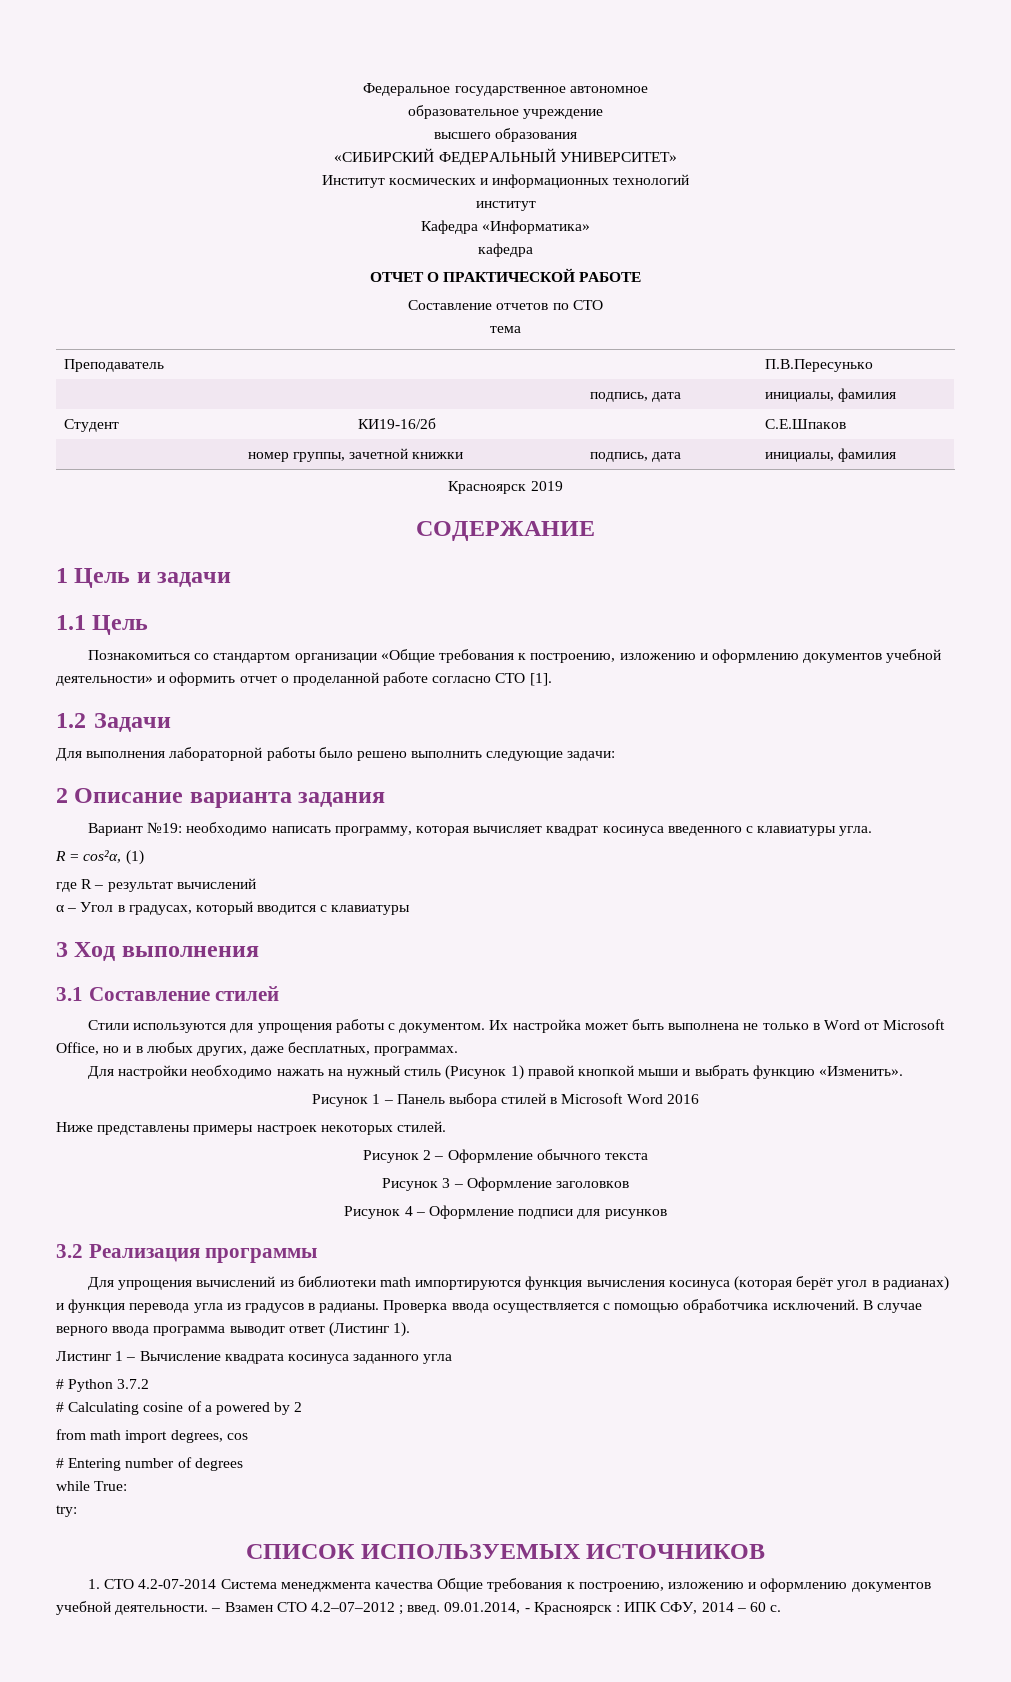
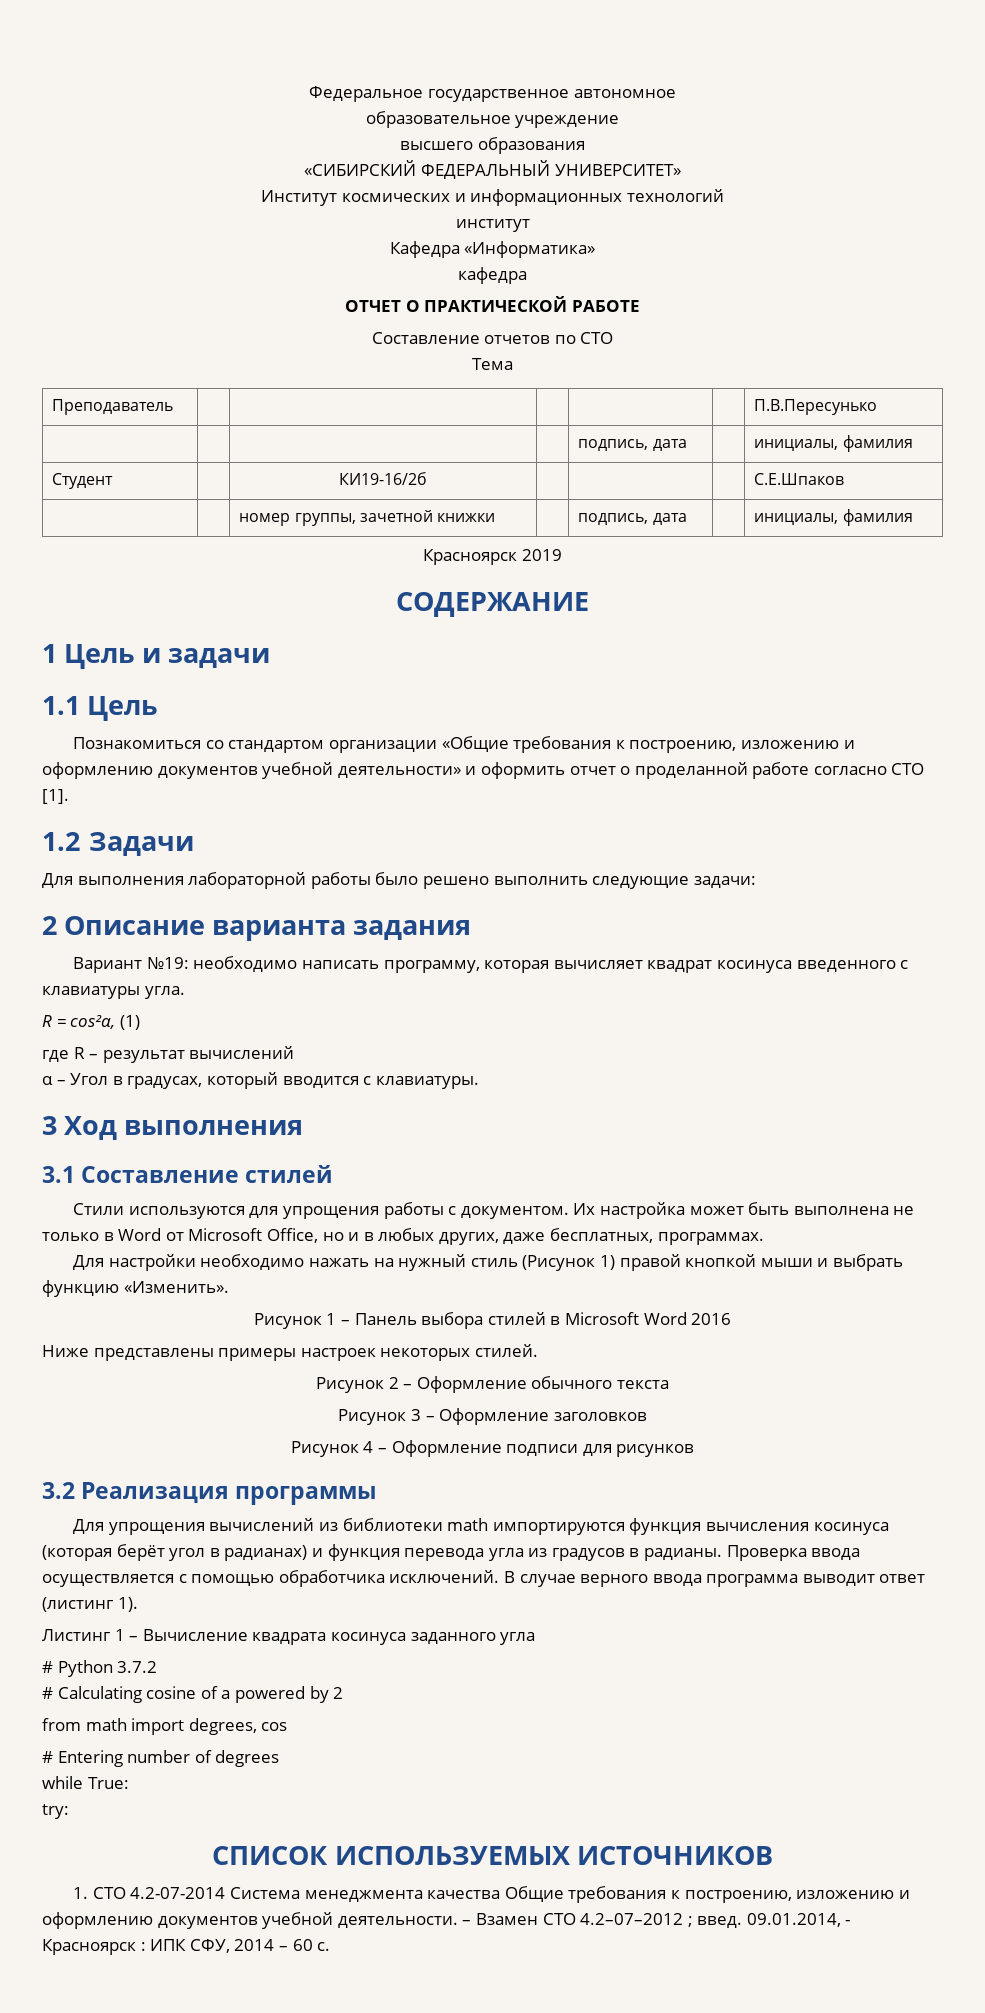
[490,326,521,333] тема -> [472,358,513,370] Тема
[331,905,411,915] клавиатуры -> [375,1076,479,1089] клавиатуры.
[328,1322,389,1337] (Листинг -> [42,1597,113,1612] (листинг

